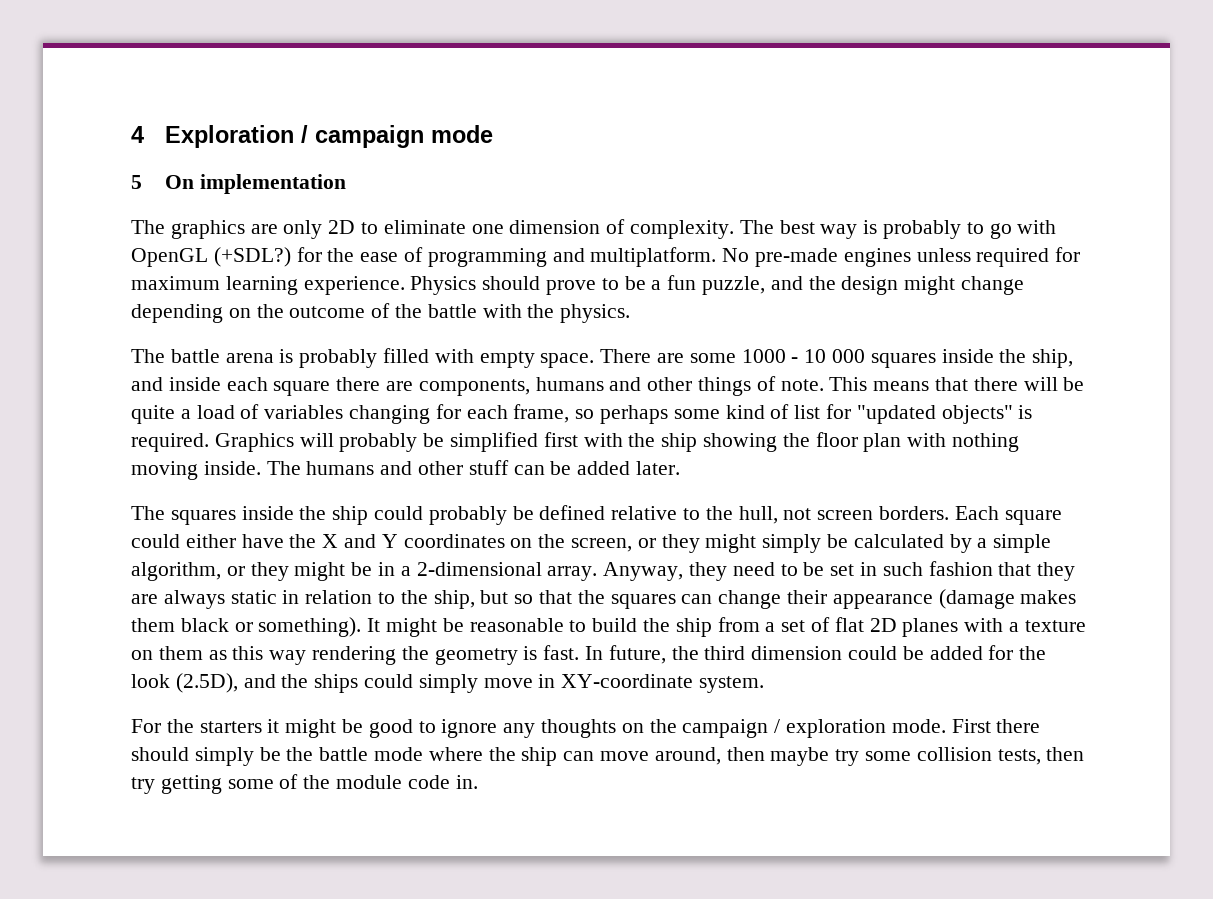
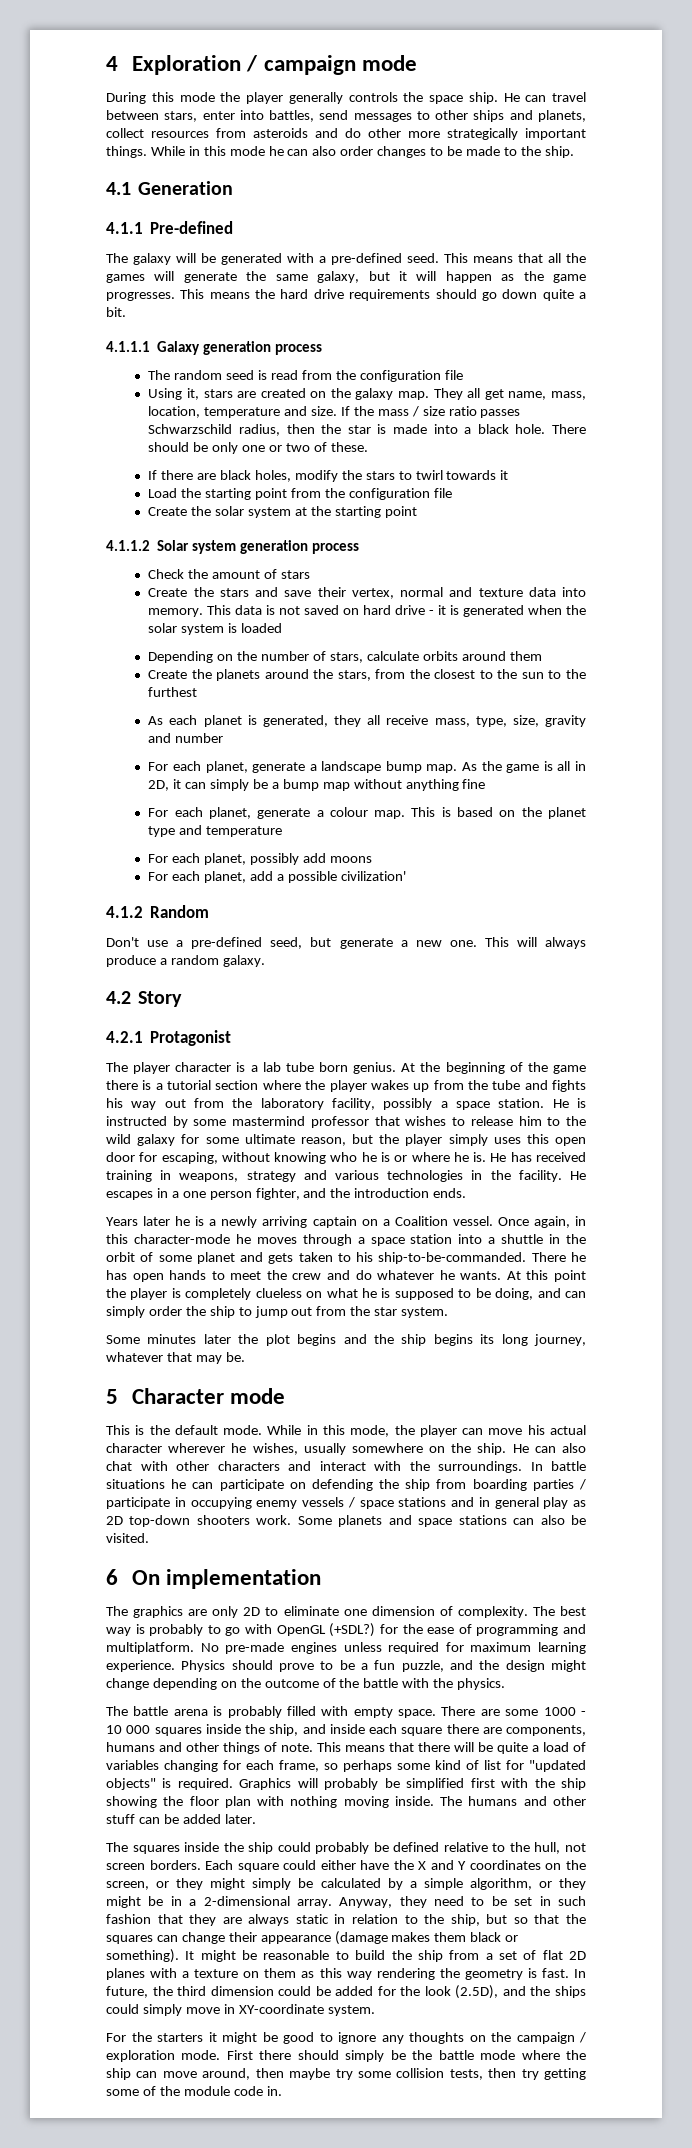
[131,175,142,189] 5 -> [106,92,586,104] [106,110,586,122] [106,128,586,140] [106,146,574,158] [106,181,234,195] [106,221,234,234] [106,253,586,265] [106,271,586,283] [106,289,587,301] [106,307,126,317] [106,341,323,355] [148,370,463,382] [148,388,586,400] [148,406,521,418] [148,424,586,436] [148,442,368,454] [148,470,509,482] [148,488,452,500] [148,506,417,518] [106,540,359,554] [148,569,310,579] [148,587,586,599] [148,605,587,617] [148,623,283,635] [148,651,542,663] [148,669,587,681] [148,687,198,697] [148,715,586,727] [148,733,224,743] [148,761,586,773] [148,779,486,791] [148,807,586,819] [148,825,283,837] [148,853,372,865] [148,871,406,883] [106,905,210,918] [106,937,586,949] [106,955,265,967] [106,991,183,1007] [106,1030,232,1046] [106,1062,587,1074] [106,1080,586,1092] [106,1098,586,1110] [106,1116,587,1128] [106,1134,587,1146] [106,1152,586,1164] [106,1170,586,1182] [106,1188,467,1200] [106,1216,586,1228] [106,1234,586,1246] [106,1252,586,1264] [106,1270,586,1282] [106,1288,586,1300] [106,1306,449,1318] [106,1334,587,1346] [106,1352,245,1364] [106,1388,286,1404] [106,1425,586,1437] [106,1443,586,1455] [106,1461,586,1473] [106,1479,586,1491] [106,1497,586,1509] [106,1515,586,1527] [106,1533,149,1543] [106,1569,118,1585] During this mode the player generally controls the space ship. He can travel between stars, enter into battles, send messages to other ships and planets, collect resources from asteroids and do other more strategically important things. While in this mode he can also order changes to be made to the ship. // 4.1 Generation // 4.1.1 Pre-defined // The galaxy will be generated with a pre-defined seed. This means that all the games will generate the same galaxy, but it will happen as the game progresses. This means the hard drive requirements should go down quite a bit. // 4.1.1.1 Galaxy generation process // The random seed is read from the configuration file // Using it, stars are created on the galaxy map. They all get name, mass, location, temperature and size. If the mass / size ratio passes Schwarzschild radius, then the star is made into a black hole. There should be only one or two of these. // If there are black holes, modify the stars to twirl towards it // Load the starting point from the configuration file // Create the solar system at the starting point // 4.1.1.2 Solar system generation process // Check the amount of stars // Create the stars and save their vertex, normal and texture data into memory. This data is not saved on hard drive - it is generated when the solar system is loaded // Depending on the number of stars, calculate orbits around them // Create the planets around the stars, from the closest to the sun to the furthest // As each planet is generated, they all receive mass, type, size, gravity and number // For each planet, generate a landscape bump map. As the game is all in 2D, it can simply be a bump map without anything fine // For each planet, generate a colour map. This is based on the planet type and temperature // For each planet, possibly add moons // For each planet, add a possible civilization' // 4.1.2 Random // Don't use a pre-defined seed, but generate a new one. This will always produce a random galaxy. // 4.2 Story // 4.2.1 Protagonist // The player character is a lab tube born genius. At the beginning of the game there is a tutorial section where the player wakes up from the tube and fights his way out from the laboratory facility, possibly a space station. He is instructed by some mastermind professor that wishes to release him to the wild galaxy for some ultimate reason, but the player simply uses this open door for escaping, without knowing who he is or where he is. He has received training in weapons, strategy and various technologies in the facility. He escapes in a one person fighter, and the introduction ends. // Years later he is a newly arriving captain on a Coalition vessel. Once again, in this character-mode he moves through a space station into a shuttle in the orbit of some planet and gets taken to his ship-to-be-commanded. There he has open hands to meet the crew and do whatever he wants. At this point the player is completely clueless on what he is supposed to be doing, and can simply order the ship to jump out from the star system. // Some minutes later the plot begins and the ship begins its long journey, whatever that may be. // 5 Character mode // This is the default mode. While in this mode, the player can move his actual character wherever he wishes, usually somewhere on the ship. He can also chat with other characters and interact with the surroundings. In battle situations he can participate on defending the ship from boarding parties / participate in occupying enemy vessels / space stations and in general play as 2D top-down shooters work. Some planets and space stations can also be visited. // 6

